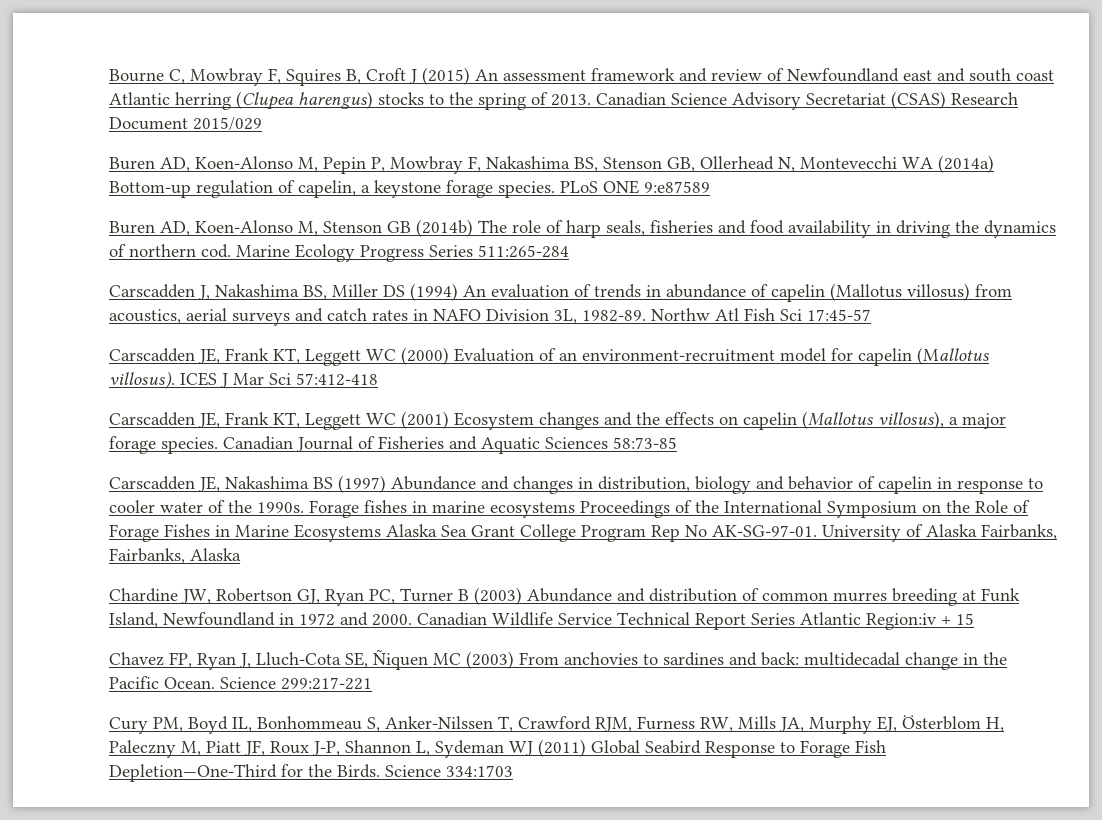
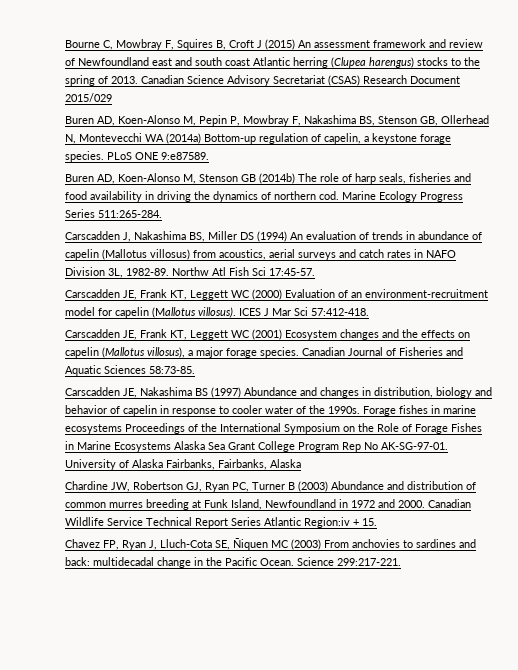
[643,181,710,193] 9:e87589 -> [160,152,209,160] 9:e87589.
[477,245,569,258] 511:265-284 -> [97,210,162,218] 511:265-284.
[806,309,871,321] 17:45-57 -> [268,268,315,276] 17:45-57.
[295,373,378,386] 57:412-418 -> [310,308,369,316] 57:412-418.
[612,437,677,449] 58:73-85 -> [148,366,195,374] 58:73-85.
[955,613,974,625] 15 -> [361,518,377,526] 15.
[280,677,372,690] [108,715,1004,734] [108,739,886,758] [108,764,513,782] 299:217-221 // Cury PM, Boyd IL, Bonhommeau S, Anker-Nilssen T, Crawford RJM, Furness RW, Mills JA, Murphy EJ, Österblom H, Paleczny M, Piatt JF, Roux J-P, Shannon L, Sydeman WJ (2011) Global Seabird Response to Forage Fish Depletion—One-Third for the Birds. Science 334:1703 -> [336,558,401,566] 299:217-221.

